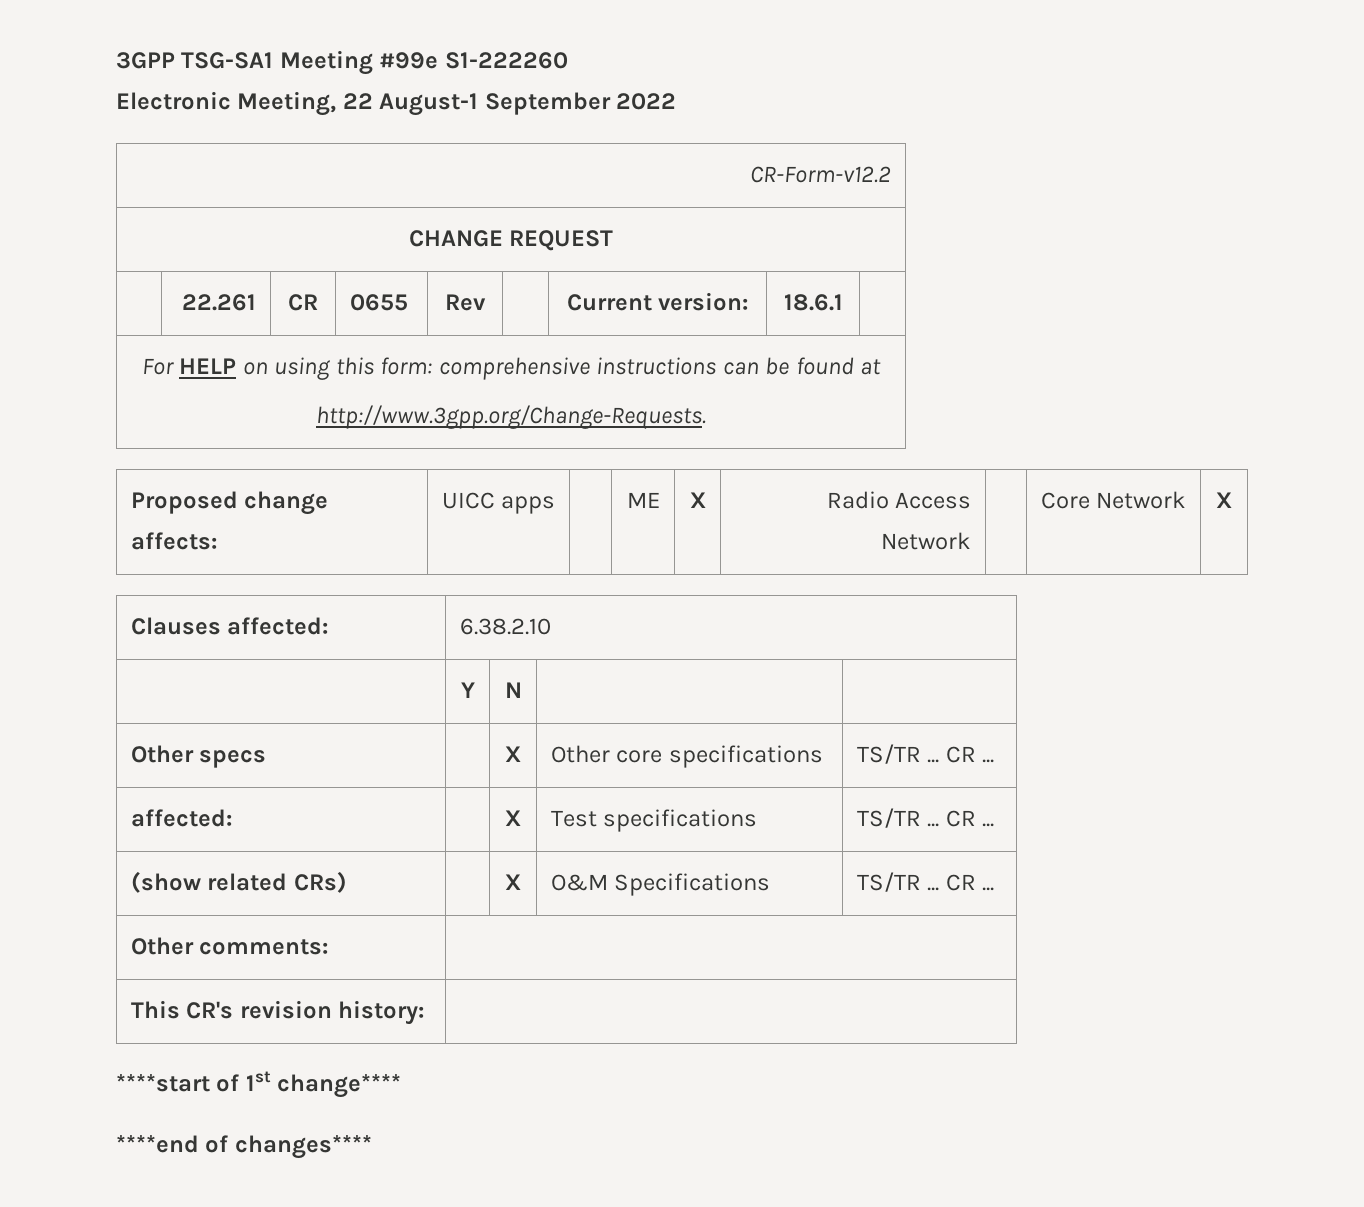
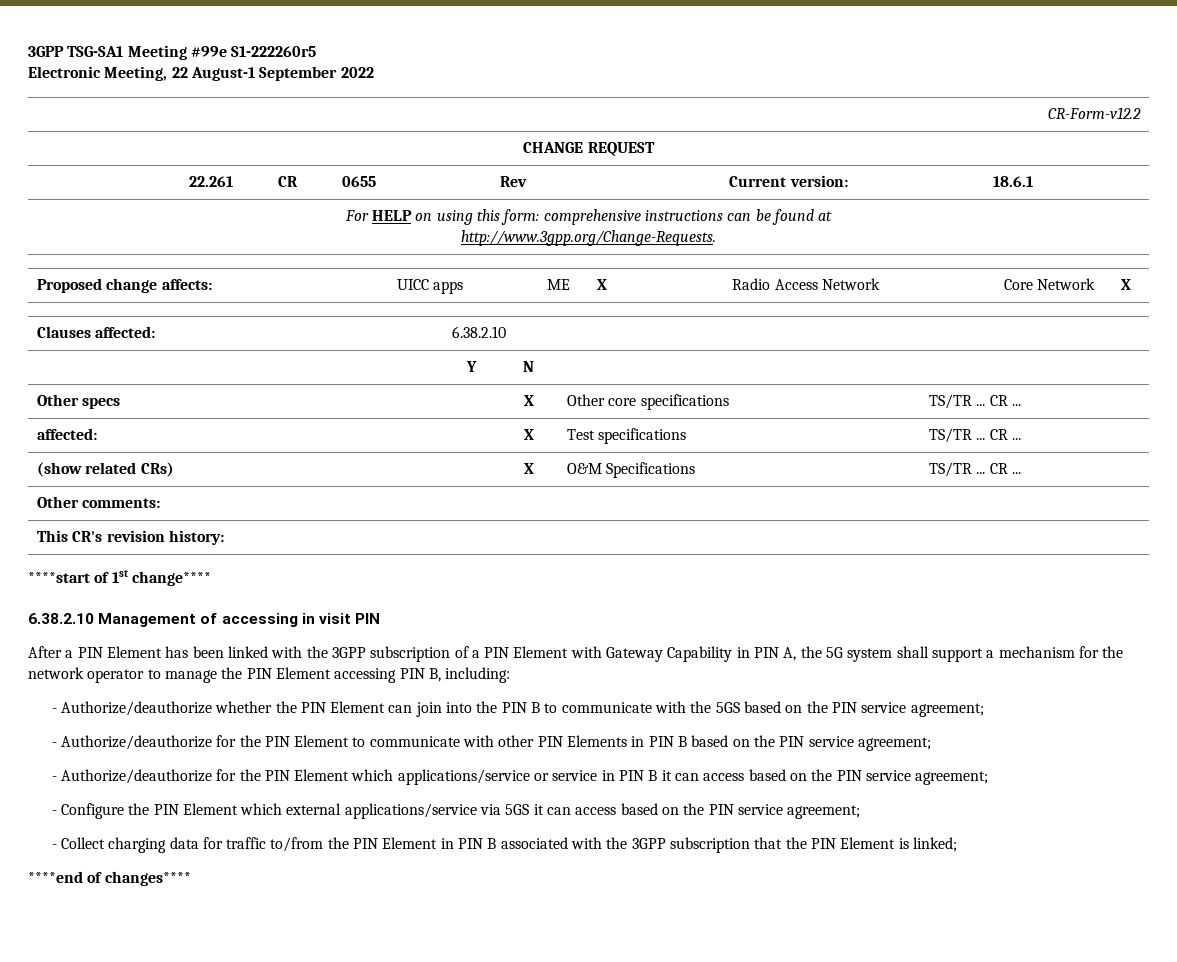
[444,52,568,69] S1-222260 -> [231,46,317,57] S1-222260r5
(402, 1086) none -> [28,613,381,627] [28,646,1124,662] [28,667,511,683] [51,701,984,717] [51,735,931,751] [51,769,989,785] [51,803,861,819] [51,837,957,853] // 6.38.2.10 Management of accessing in visit PIN // After a PIN Element has been linked with the 3GPP subscription of a PIN Element with Gateway Capability in PIN A, the 5G system shall support a mechanism for the network operator to manage the PIN Element accessing PIN B, including: // - Authorize/deauthorize whether the PIN Element can join into the PIN B to communicate with the 5GS based on the PIN service agreement; // - Authorize/deauthorize for the PIN Element to communicate with other PIN Elements in PIN B based on the PIN service agreement; // - Authorize/deauthorize for the PIN Element which applications/service or service in PIN B it can access based on the PIN service agreement; // - Configure the PIN Element which external applications/service via 5GS it can access based on the PIN service agreement; // - Collect charging data for traffic to/from the PIN Element in PIN B associated with the 3GPP subscription that the PIN Element is linked;

